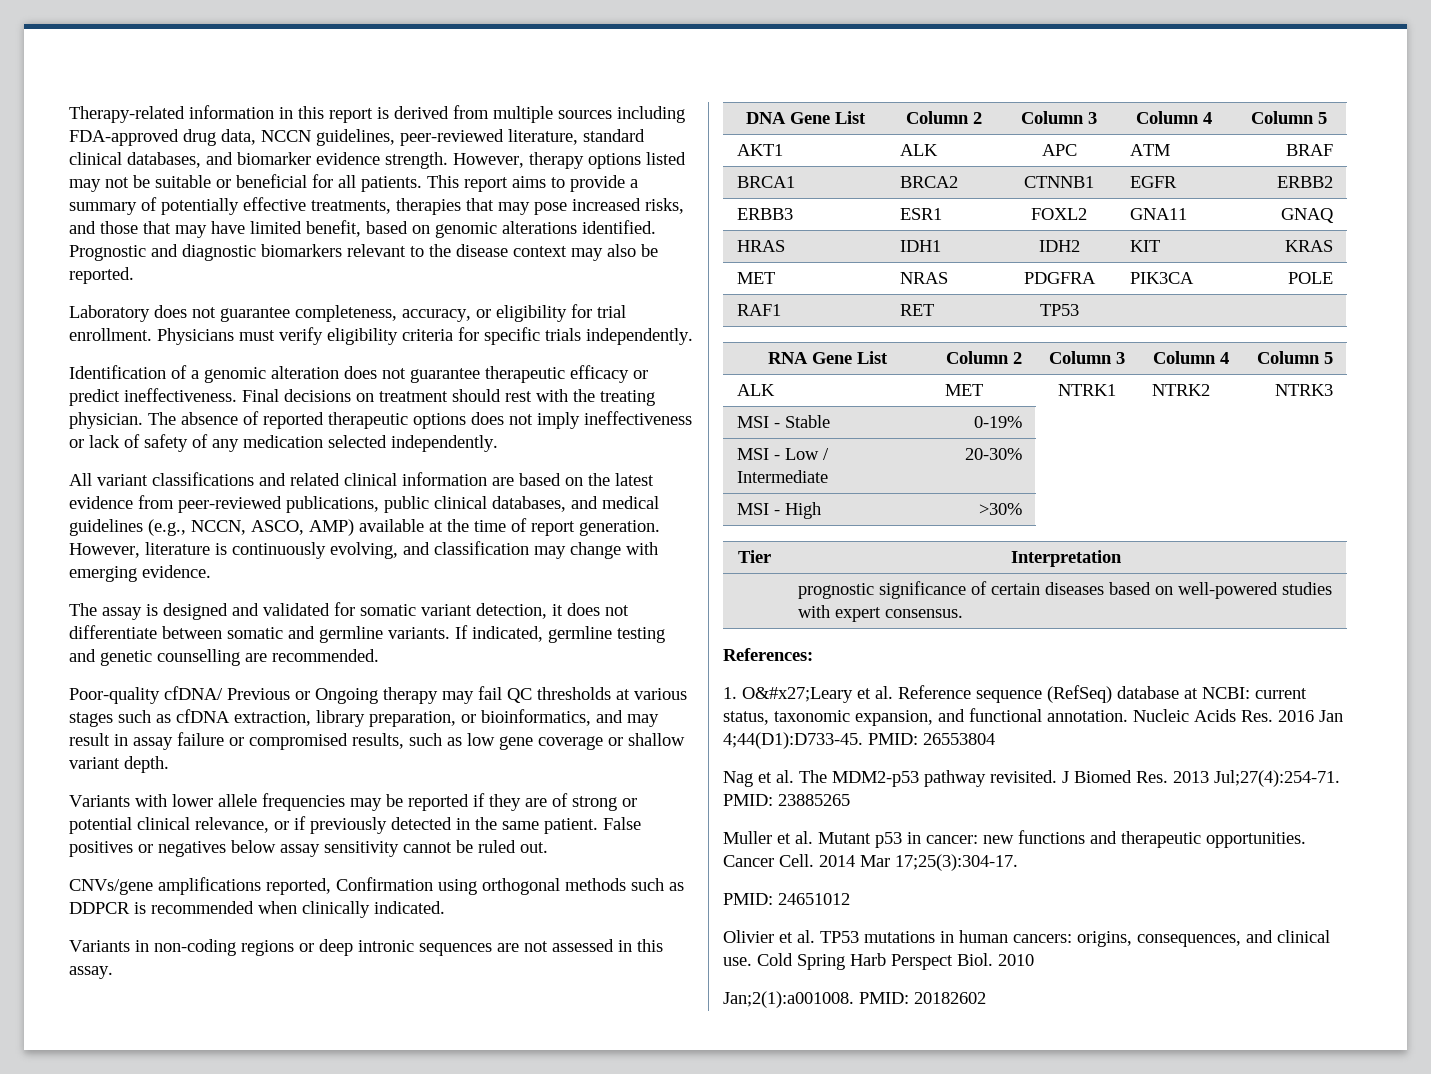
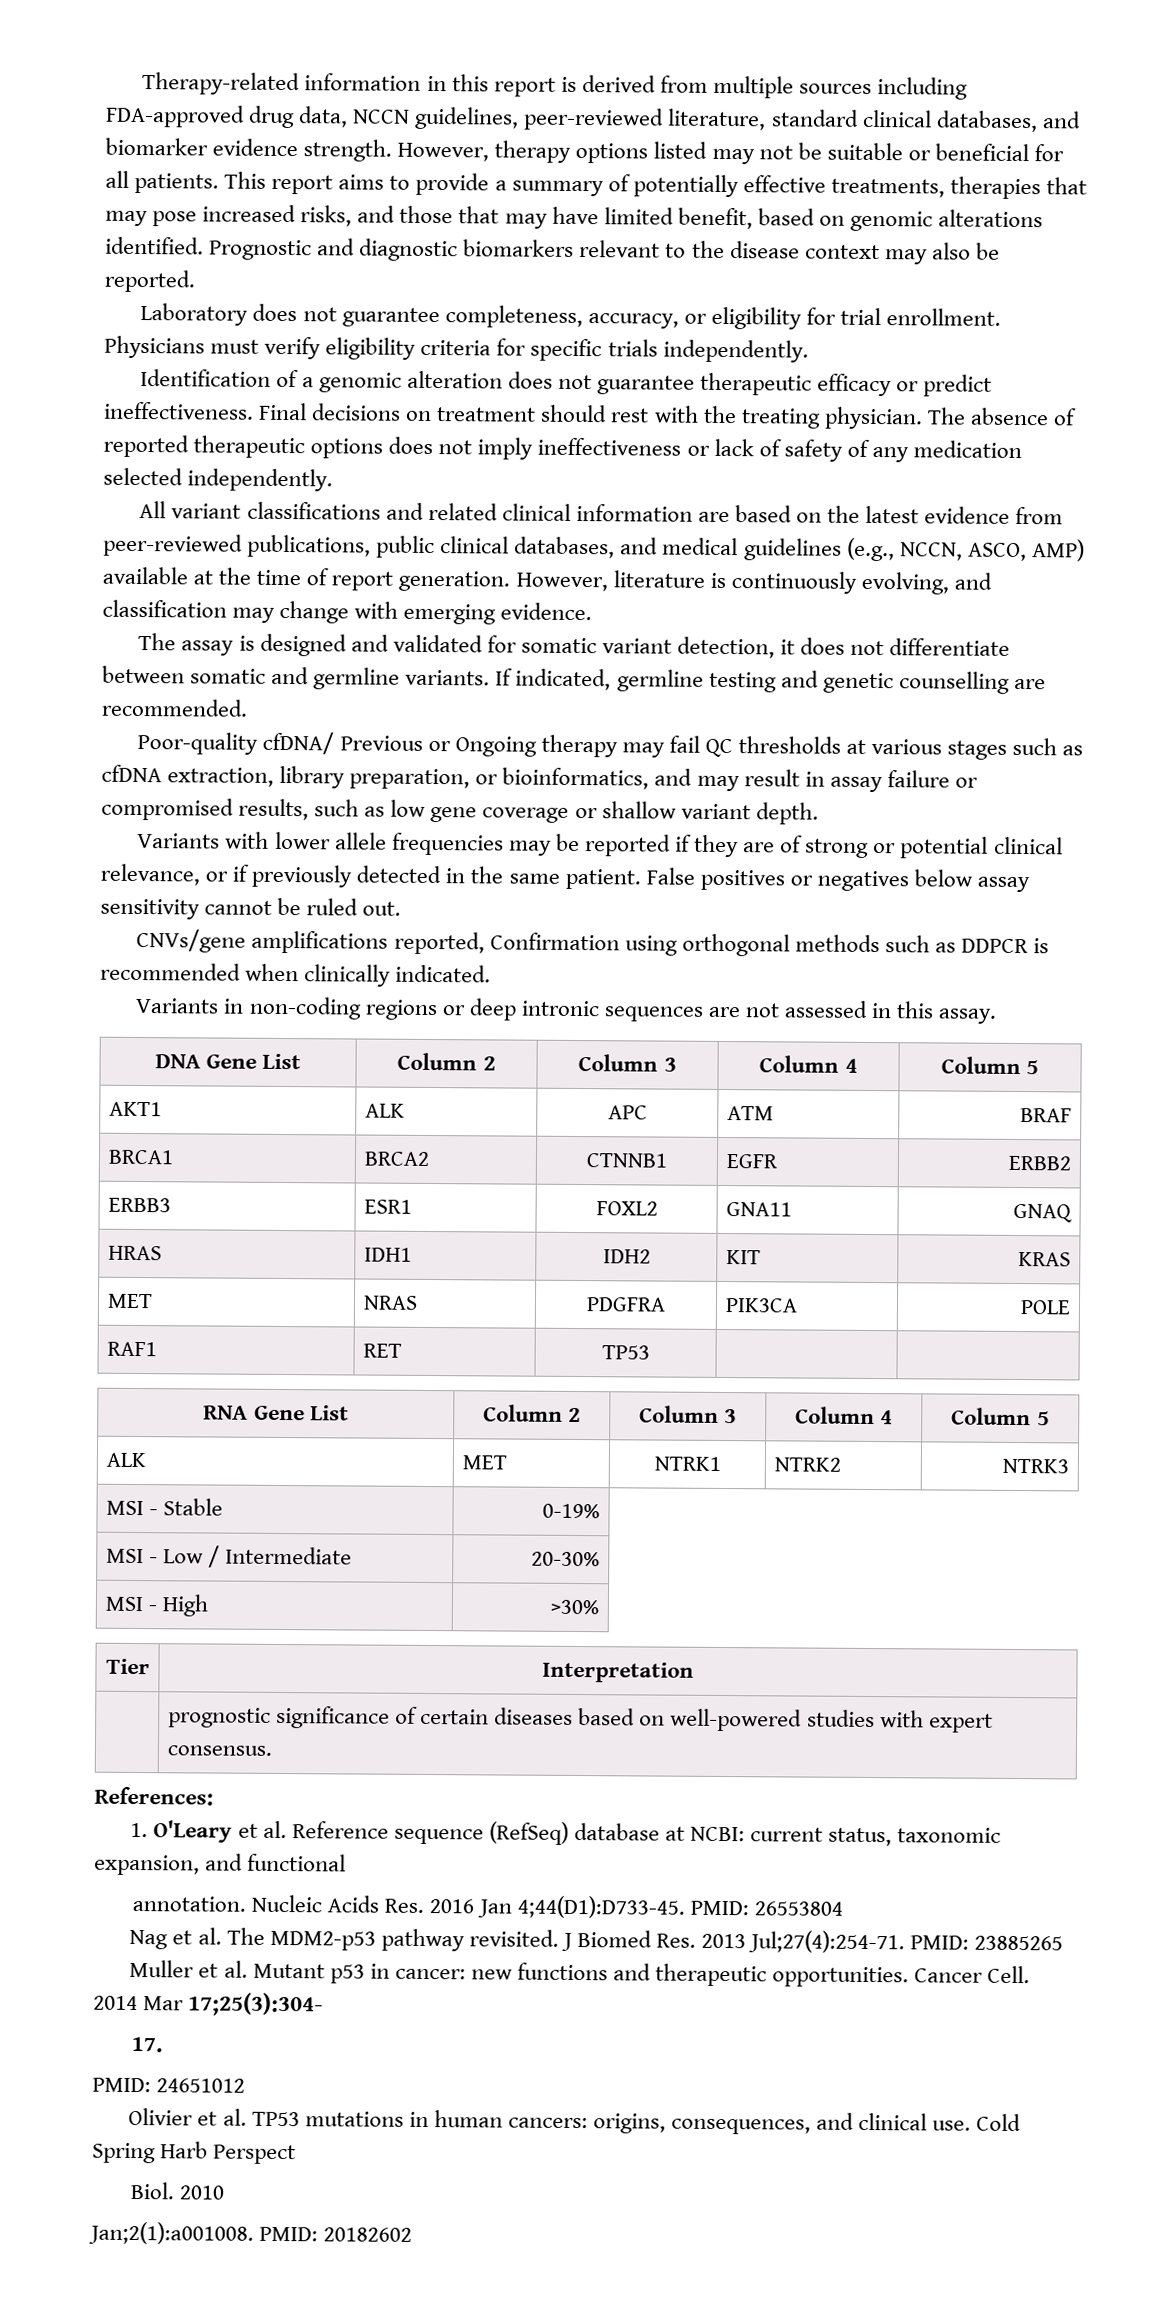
[742,687,853,703] O&#x27;Leary -> [153,1820,233,1843] O'Leary
(1042, 715) none -> (347, 1862) //
[895,854,1018,871] 17;25(3):304-17. -> [188,1992,324,2017] [131,2036,164,2053] 17;25(3):304- // 17.
(953, 962) none -> (297, 2154) //

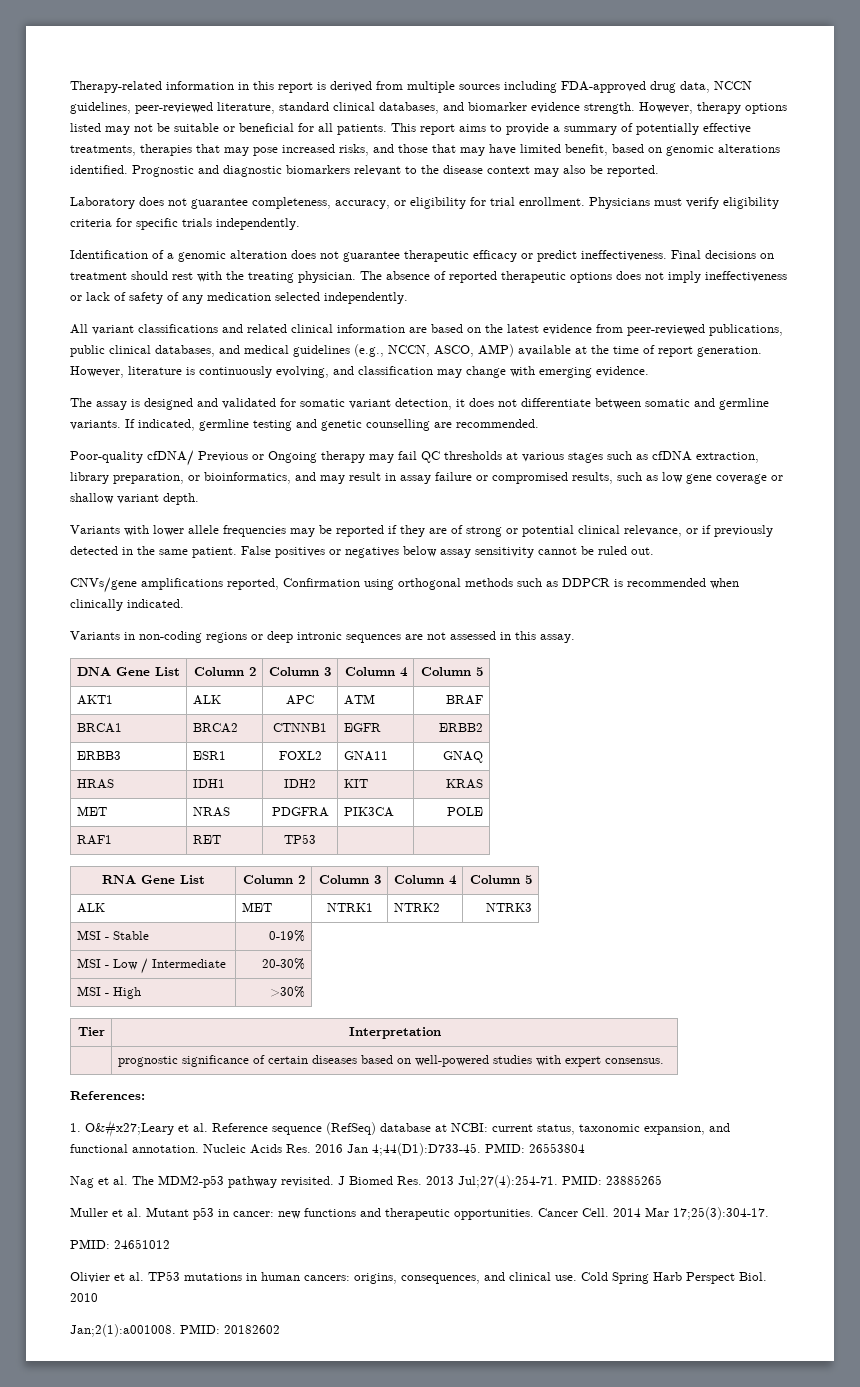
[153,1820,233,1843] O'Leary -> [85,1120,174,1137] O&#x27;Leary
(347, 1862) // -> (128, 1148) none
[188,1992,324,2017] [131,2036,164,2053] 17;25(3):304- // 17. -> [673,1207,769,1220] 17;25(3):304-17.
(297, 2154) // -> (735, 1278) none

